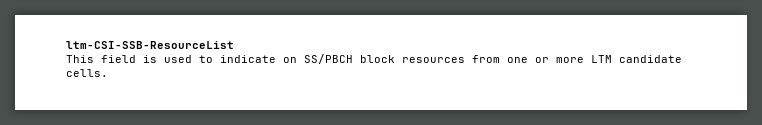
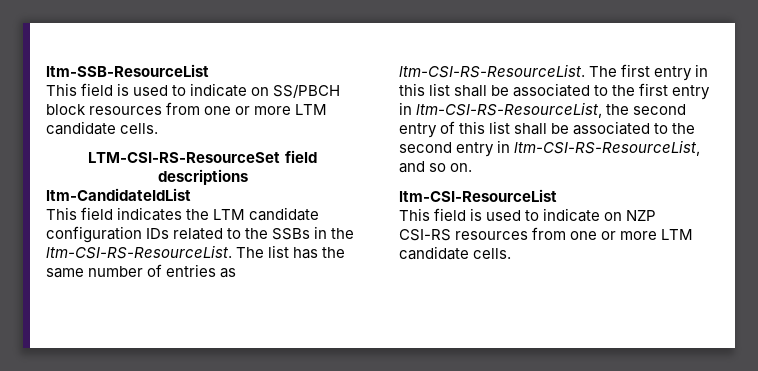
[66,41,234,49] ltm-CSI-SSB-ResourceList -> [46,64,209,77] ltm-SSB-ResourceList
(108, 73) none -> [88,150,317,163] [157,169,248,185] [46,188,191,201] [46,207,320,221] [46,226,355,243] [46,245,346,259] [46,264,237,278] [399,64,709,81] [399,83,711,100] [399,102,687,118] [399,121,696,138] [399,140,701,157] [399,161,473,173] [399,189,557,202] [399,208,657,222] [399,227,694,241] [399,246,512,260] // LTM-CSI-RS-ResourceSet field descriptions // ltm-CandidateIdList // This field indicates the LTM candidate configuration IDs related to the SSBs in the ltm-CSI-RS-ResourceList. The list has the same number of entries as ltm-CSI-RS-ResourceList. The first entry in this list shall be associated to the first entry in ltm-CSI-RS-ResourceList, the second entry of this list shall be associated to the second entry in ltm-CSI-RS-ResourceList, and so on. // ltm-CSI-ResourceList // This field is used to indicate on NZP CSI-RS resources from one or more LTM candidate cells.

